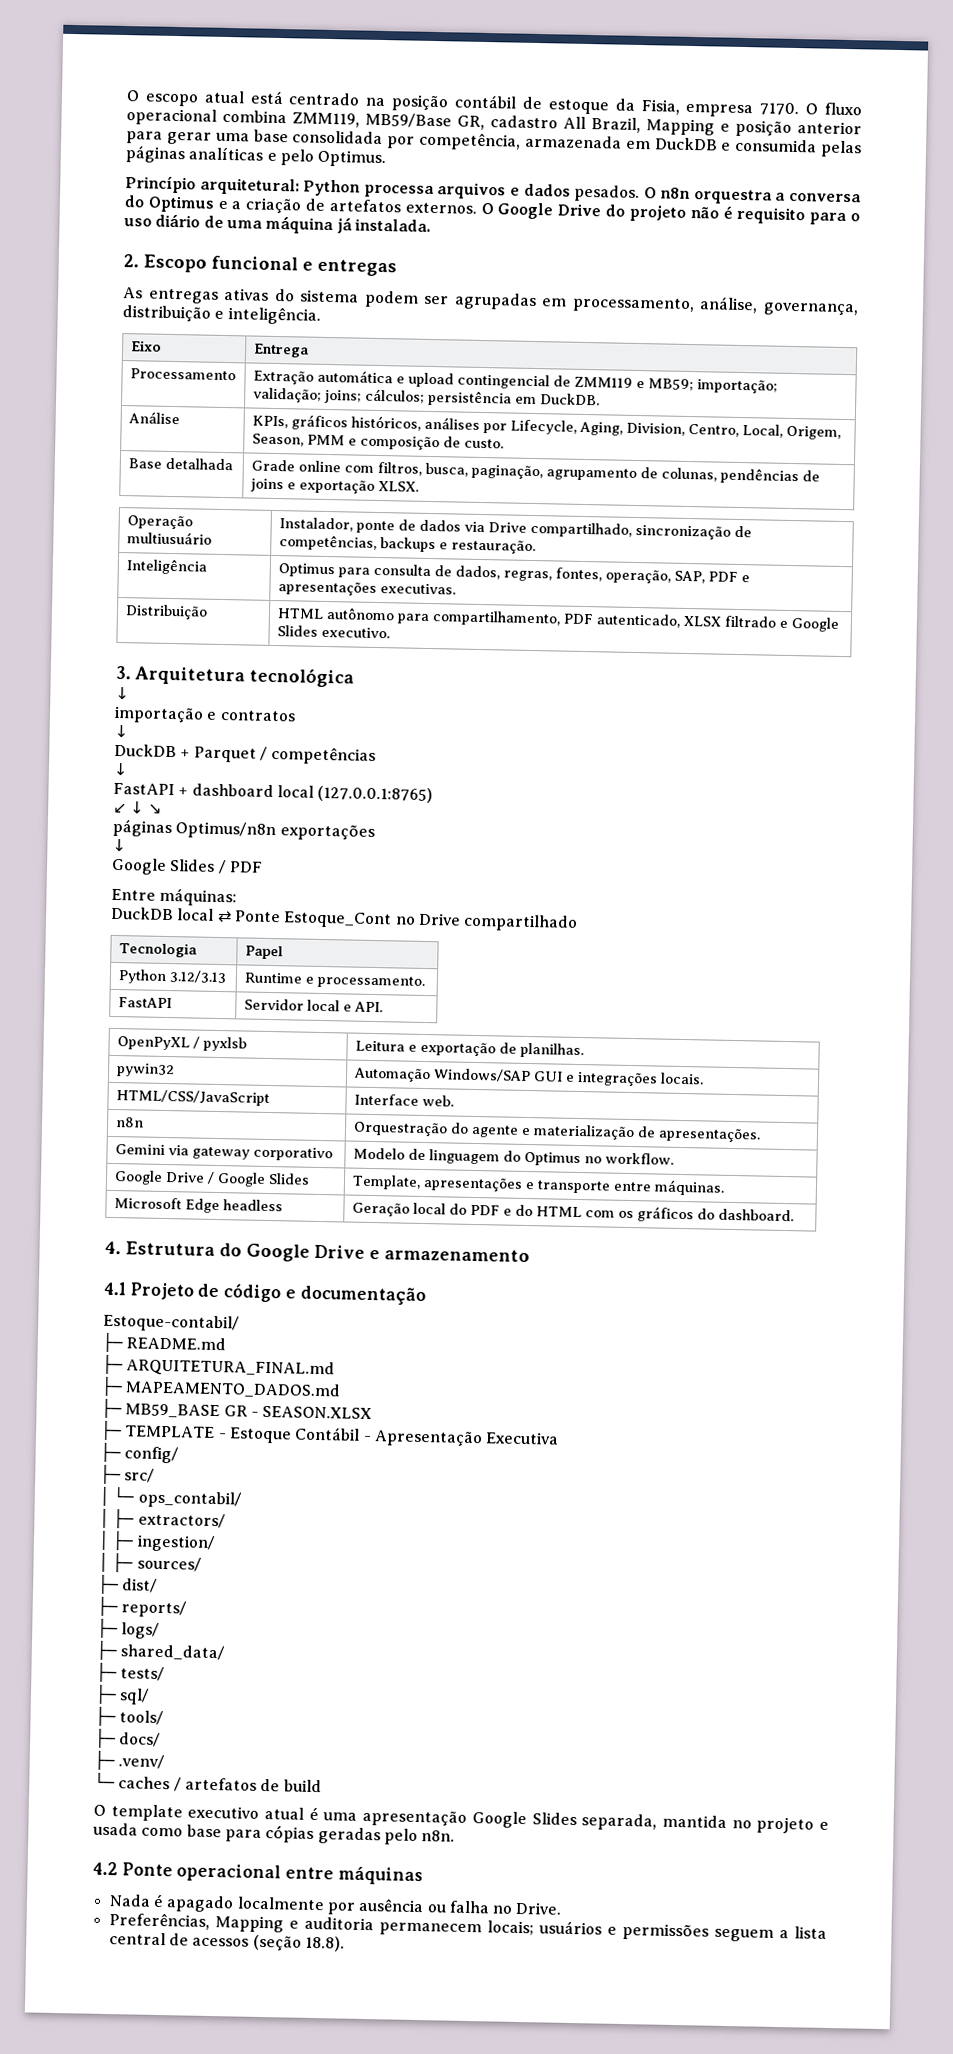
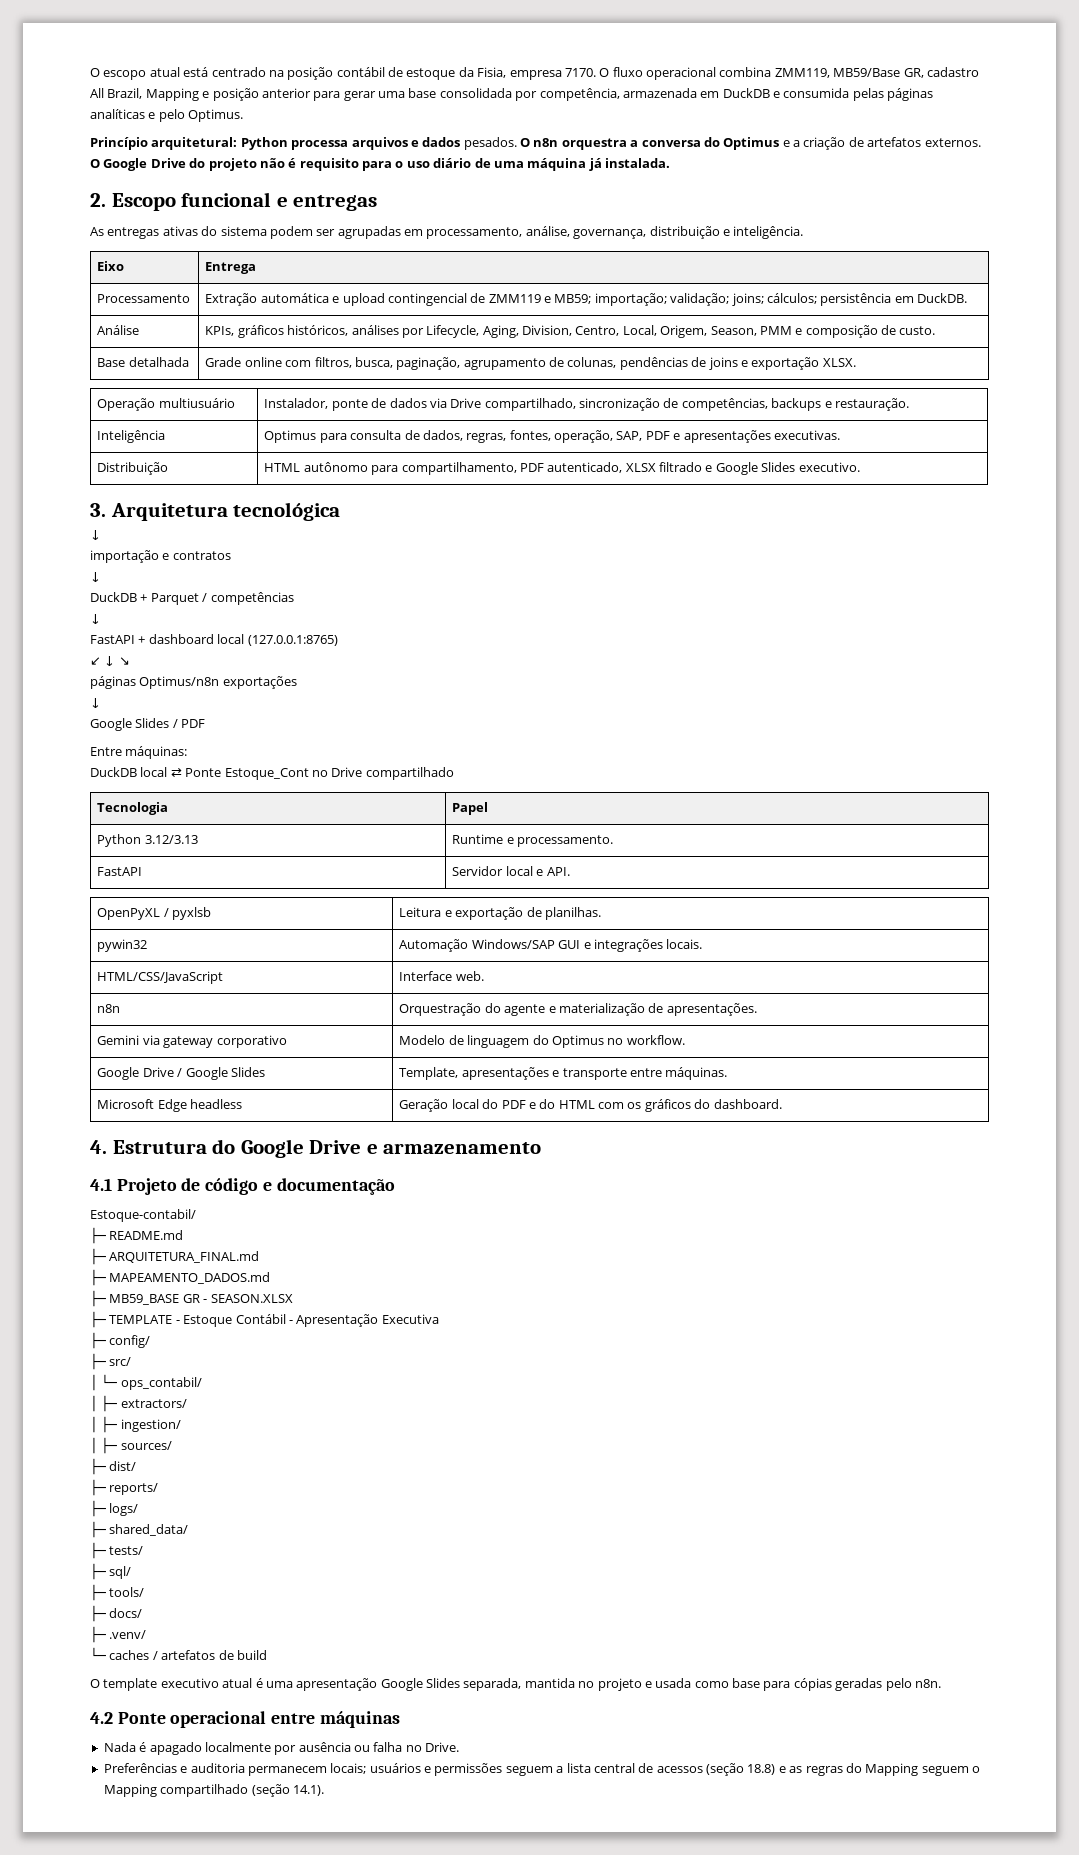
[108,1912,284,1933] Preferências, Mapping -> [103,1763,177,1773] Preferências
[304,1935,345,1952] 18.8). -> [747,1763,980,1776] [103,1784,324,1797] 18.8) e as regras do Mapping seguem o Mapping compartilhado (seção 14.1).

